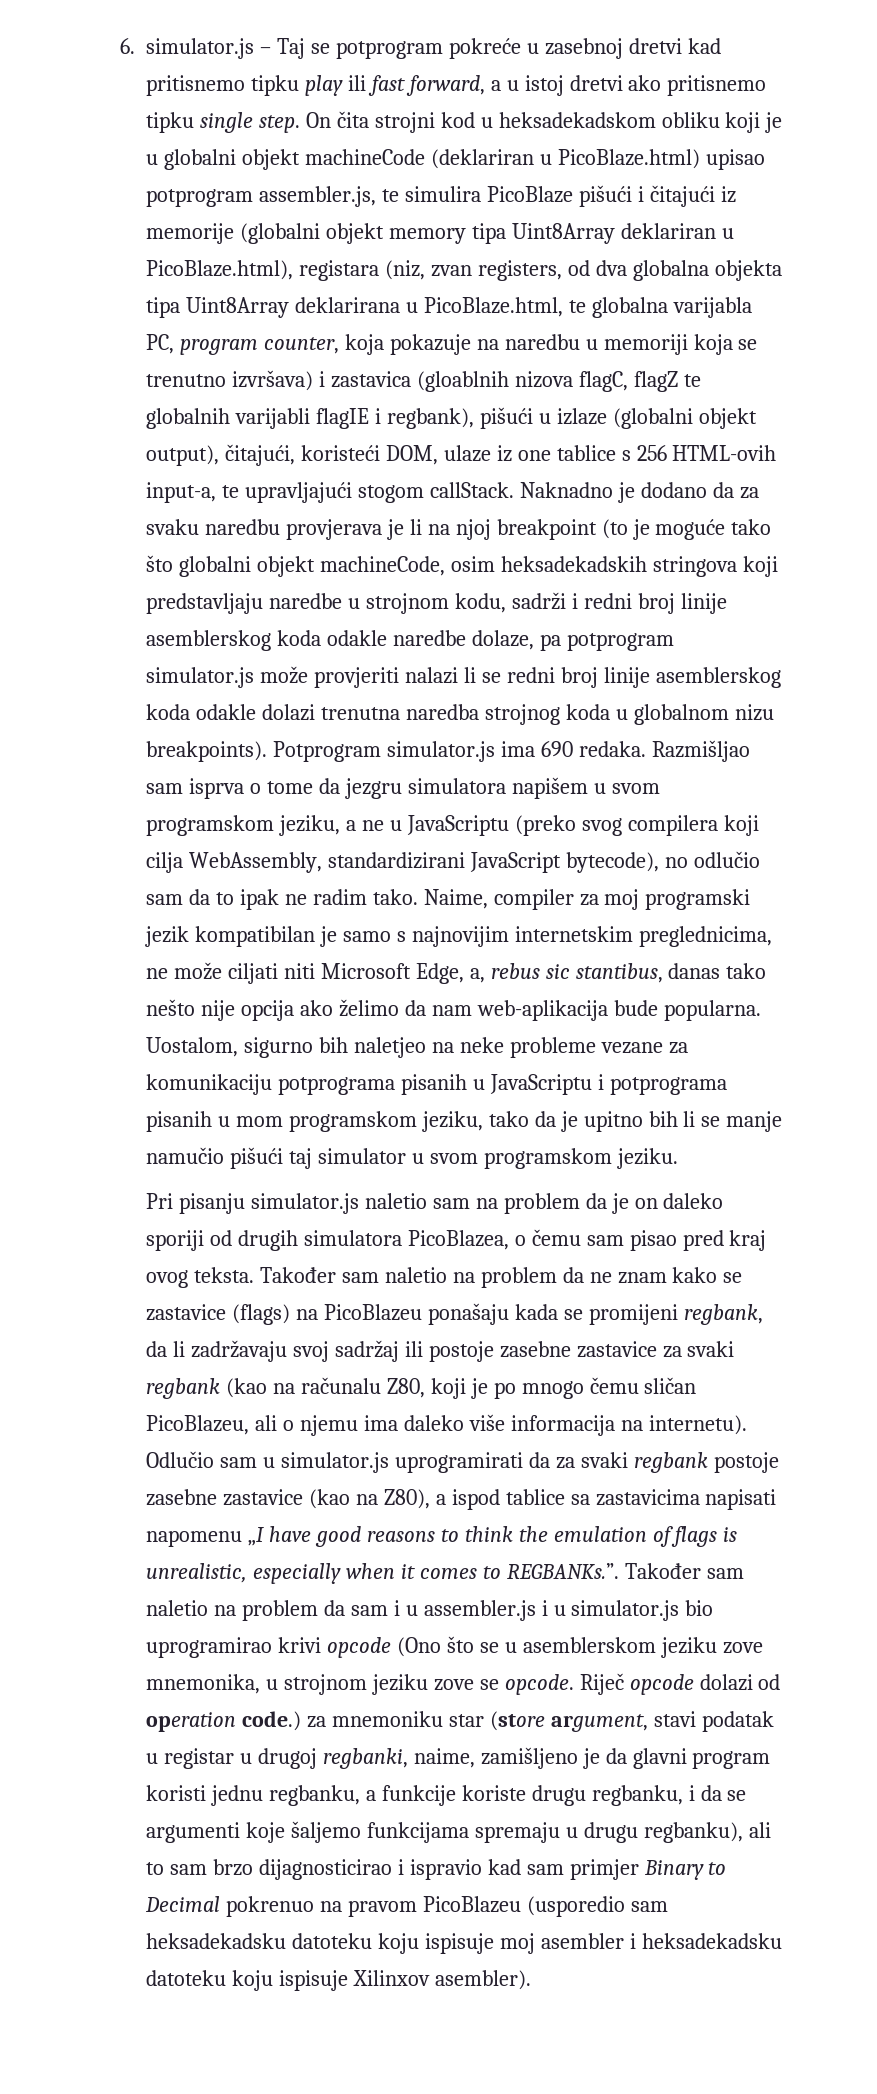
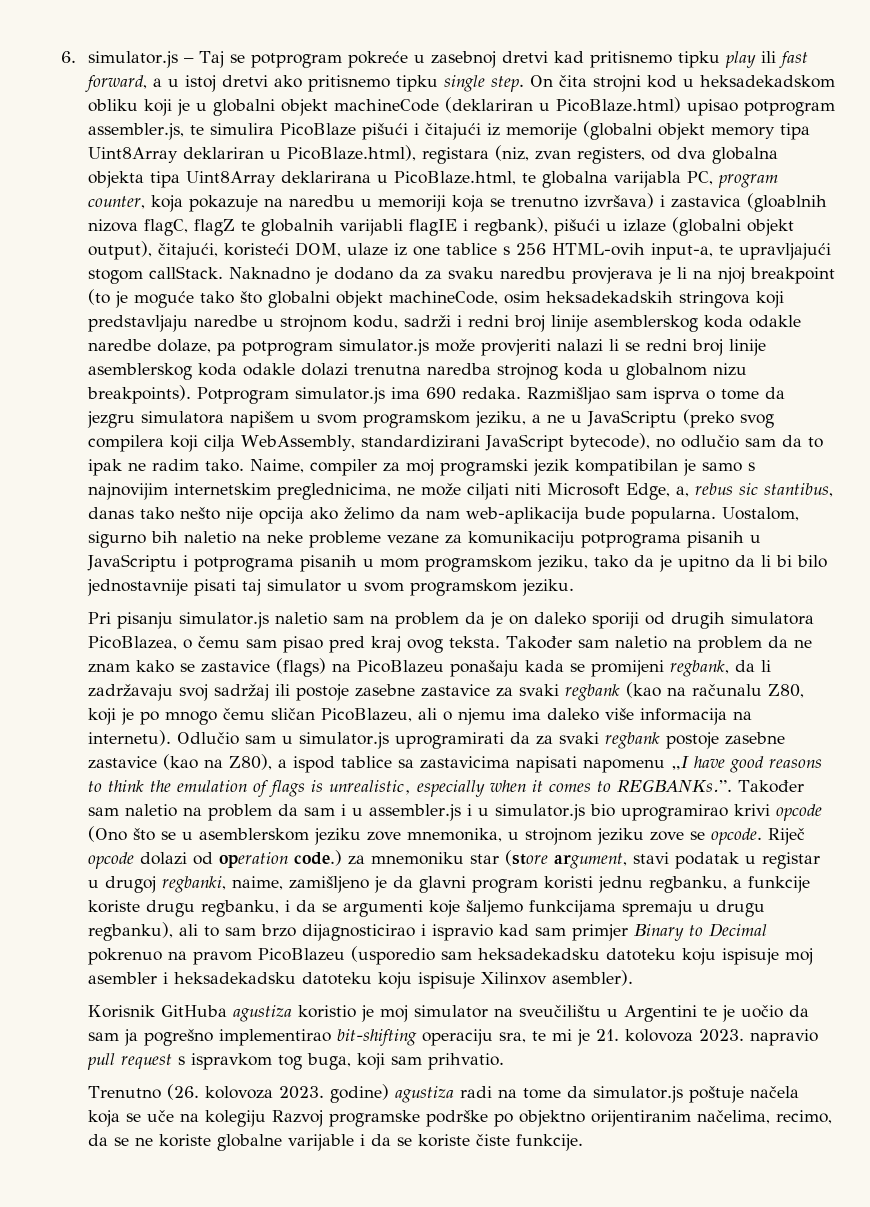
[353,1037,426,1058] naletjeo -> [184,531,237,544] naletio
[648,1111,783,1132] [146,1147,284,1169] bih li se manje namučio pišući -> [735,555,828,568] [87,579,237,596] da li bi bilo jednostavnije pisati
(531, 1980) none -> [88,1005,810,1022] [88,1029,819,1046] [87,1053,505,1070] [88,1084,800,1103] [88,1110,833,1127] [88,1134,584,1151] // Korisnik GitHuba agustiza koristio je moj simulator na sveučilištu u Argentini te je uočio da sam ja pogrešno implementirao bit-shifting operaciju sra, te mi je 21. kolovoza 2023. napravio pull request s ispravkom tog buga, koji sam prihvatio. // Trenutno (26. kolovoza 2023. godine) agustiza radi na tome da simulator.js poštuje načela koja se uče na kolegiju Razvoj programske podrške po objektno orijentiranim načelima, recimo, da se ne koriste globalne varijable i da se koriste čiste funkcije.

